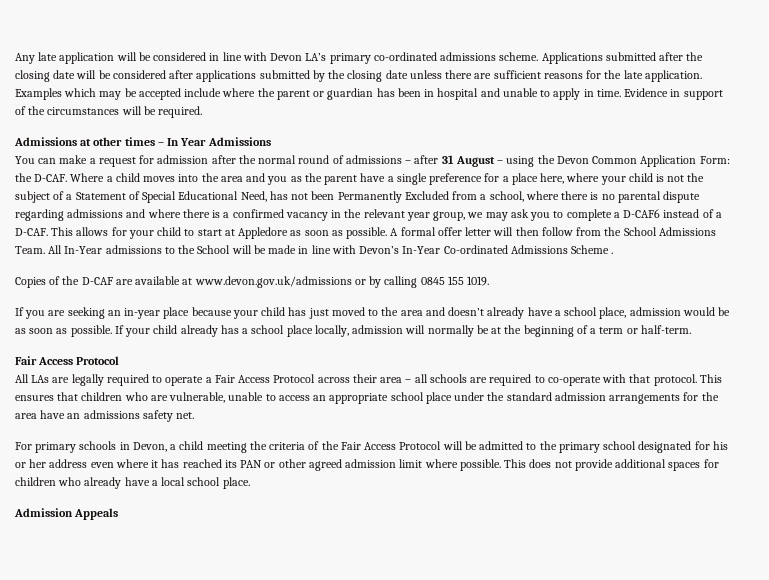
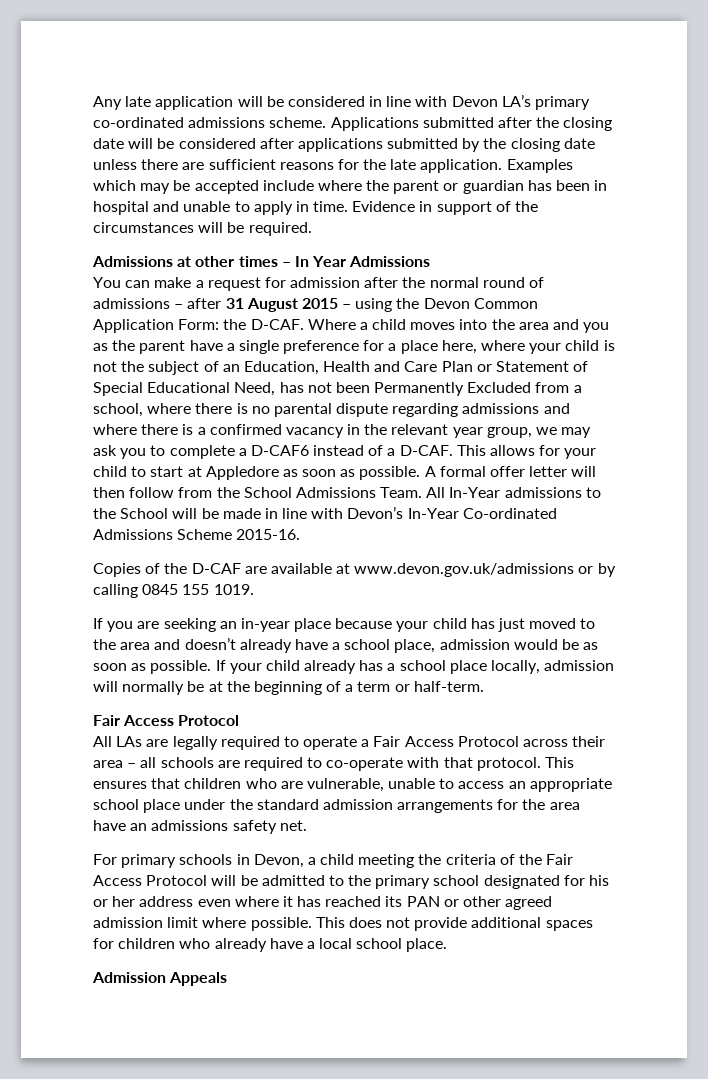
(495, 161) none -> [301,298,338,309] 2015
[66,194,73,200] a -> [222,361,492,375] an Education, Health and Care Plan or
[611,252,614,254] . -> [236,529,301,540] 2015-16.

